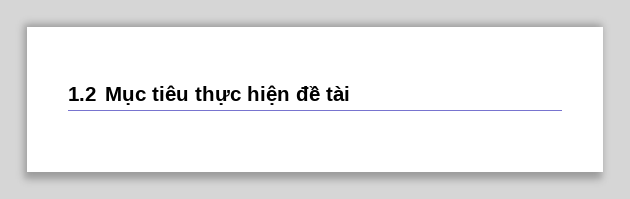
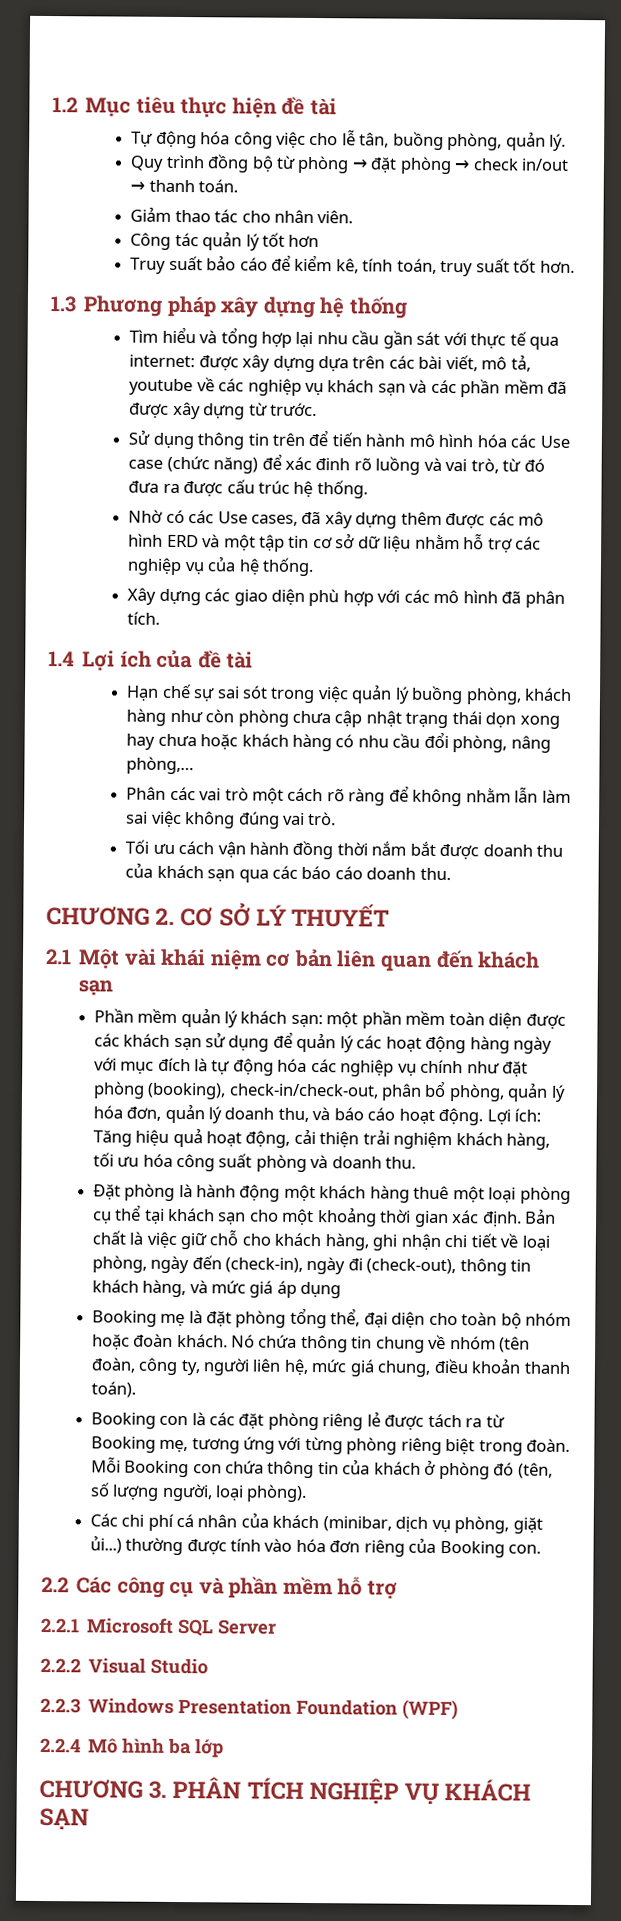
(350, 93) none -> [131,130,567,151] [130,154,570,175] [130,179,239,193] [130,206,354,224] [130,231,320,251] [130,254,575,277] [50,295,407,319] [129,326,560,350] [129,354,531,373] [129,377,568,398] [129,401,317,420] [128,429,570,450] [128,453,545,475] [128,479,368,499] [128,509,545,529] [128,533,542,553] [127,556,314,577] [127,587,565,608] [127,611,161,625] [48,649,254,671] [126,683,573,705] [126,708,560,729] [126,731,551,753] [126,756,195,775] [126,785,571,807] [126,810,337,829] [125,839,564,860] [125,862,451,883] [46,902,391,928] [45,948,541,972] [78,979,114,996] [93,1008,566,1029] [93,1031,553,1054] [93,1057,529,1077] [92,1080,566,1102] [92,1103,542,1126] [92,1127,551,1150] [92,1152,417,1172] [92,1183,571,1204] [92,1204,557,1228] [91,1230,550,1251] [91,1255,532,1276] [91,1279,342,1299] [91,1307,572,1329] [91,1333,531,1353] [90,1357,570,1377] [90,1381,136,1398] [90,1411,505,1431] [90,1436,571,1456] [90,1457,553,1480] [89,1482,308,1502] [89,1512,543,1534] [89,1535,542,1558] [41,1576,398,1599] [40,1617,278,1637] [40,1657,209,1675] [40,1697,459,1721] [40,1737,225,1758] [39,1776,532,1806] [39,1807,89,1831] // Tự động hóa công việc cho lễ tân, buồng phòng, quản lý. // Quy trình đồng bộ từ phòng → đặt phòng → check in/out → thanh toán. // Giảm thao tác cho nhân viên. // Công tác quản lý tốt hơn // Truy suất bảo cáo để kiểm kê, tính toán, truy suất tốt hơn. // 1.3 Phương pháp xây dựng hệ thống // Tìm hiểu và tổng hợp lại nhu cầu gần sát với thực tế qua internet: được xây dựng dựa trên các bài viết, mô tả, youtube về các nghiệp vụ khách sạn và các phần mềm đã được xây dựng từ trước. // Sử dụng thông tin trên để tiến hành mô hình hóa các Use case (chức năng) để xác đinh rõ luồng và vai trò, từ đó đưa ra được cấu trúc hệ thống. // Nhờ có các Use cases, đã xây dựng thêm được các mô hình ERD và một tập tin cơ sở dữ liệu nhằm hỗ trợ các nghiệp vụ của hệ thống. // Xây dựng các giao diện phù hợp với các mô hình đã phân tích. // 1.4 Lợi ích của đề tài // Hạn chế sự sai sót trong việc quản lý buồng phòng, khách hàng như còn phòng chưa cập nhật trạng thái dọn xong hay chưa hoặc khách hàng có nhu cầu đổi phòng, nâng phòng,… // Phân các vai trò một cách rõ ràng để không nhằm lẫn làm sai việc không đúng vai trò. // Tối ưu cách vận hành đồng thời nắm bắt được doanh thu của khách sạn qua các báo cáo doanh thu. // CHƯƠNG 2. CƠ SỞ LÝ THUYẾT // 2.1 Một vài khái niệm cơ bản liên quan đến khách sạn // Phần mềm quản lý khách sạn: một phần mềm toàn diện được các khách sạn sử dụng để quản lý các hoạt động hàng ngày với mục đích là tự động hóa các nghiệp vụ chính như đặt phòng (booking), check-in/check-out, phân bổ phòng, quản lý hóa đơn, quản lý doanh thu, và báo cáo hoạt động. Lợi ích: Tăng hiệu quả hoạt động, cải thiện trải nghiệm khách hàng, tối ưu hóa công suất phòng và doanh thu. // Đặt phòng là hành động một khách hàng thuê một loại phòng cụ thể tại khách sạn cho một khoảng thời gian xác định. Bản chất là việc giữ chỗ cho khách hàng, ghi nhận chi tiết về loại phòng, ngày đến (check-in), ngày đi (check-out), thông tin khách hàng, và mức giá áp dụng // Booking mẹ là đặt phòng tổng thể, đại diện cho toàn bộ nhóm hoặc đoàn khách. Nó chứa thông tin chung về nhóm (tên đoàn, công ty, người liên hệ, mức giá chung, điều khoản thanh toán). // Booking con là các đặt phòng riêng lẻ được tách ra từ Booking mẹ, tương ứng với từng phòng riêng biệt trong đoàn. Mỗi Booking con chứa thông tin của khách ở phòng đó (tên, số lượng người, loại phòng). // Các chi phí cá nhân của khách (minibar, dịch vụ phòng, giặt ủi...) thường được tính vào hóa đơn riêng của Booking con. // 2.2 Các công cụ và phần mềm hỗ trợ // 2.2.1 Microsoft SQL Server // 2.2.2 Visual Studio // 2.2.3 Windows Presentation Foundation (WPF) // 2.2.4 Mô hình ba lớp // CHƯƠNG 3. PHÂN TÍCH NGHIỆP VỤ KHÁCH SẠN

